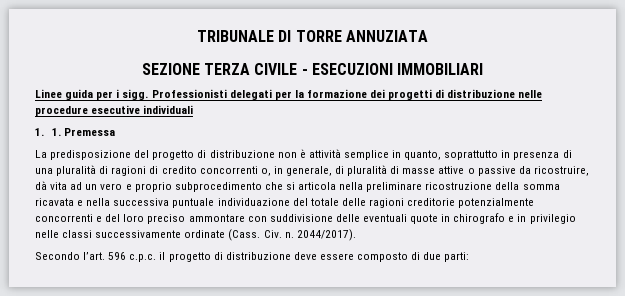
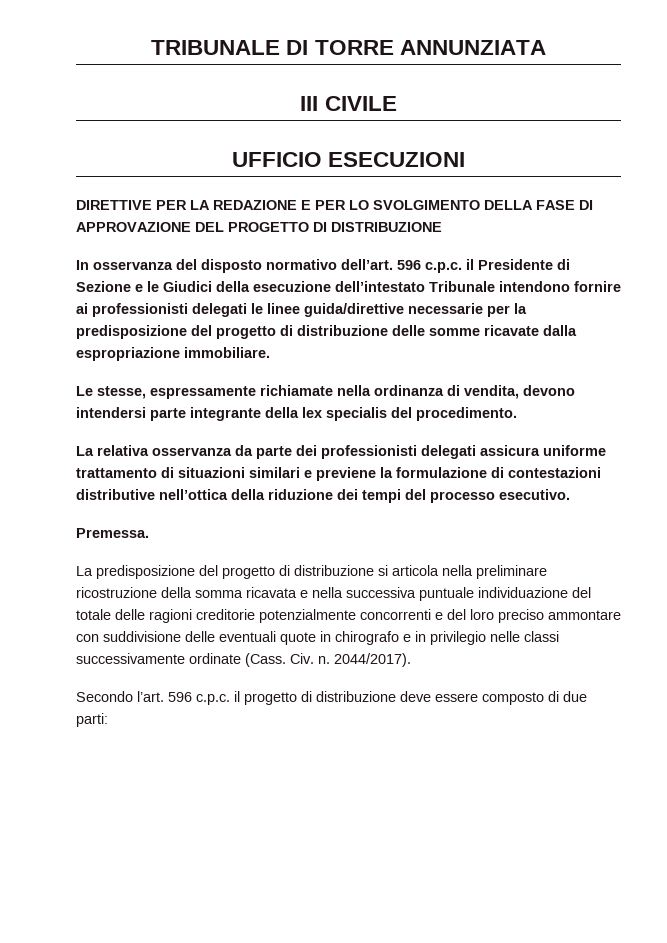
[345,30,428,42] [141,63,251,75] ANNUZIATA // SEZIONE TERZA -> [399,40,546,55] [300,96,319,111] ANNUNZIATA // III
[301,69,308,75] - -> [231,152,322,167] // UFFICIO
[397,63,484,75] [35,89,543,100] [35,105,194,116] [35,128,115,136] IMMOBILIARI // Linee guida per i sigg. Professionisti delegati per la formazione dei progetti di distribuzione nelle procedure esecutive individuali // 1. 1. Premessa -> [76,200,593,210] [76,222,442,232] [76,259,570,273] [76,281,621,292] [76,303,527,317] [76,325,577,339] [76,347,270,361] [76,385,575,399] [76,407,517,421] [76,445,606,459] [76,467,601,481] [76,489,570,503] [76,528,149,538] // DIRETTIVE PER LA REDAZIONE E PER LO SVOLGIMENTO DELLA FASE DI APPROVAZIONE DEL PROGETTO DI DISTRIBUZIONE // In osservanza del disposto normativo dell’art. 596 c.p.c. il Presidente di Sezione e le Giudici della esecuzione dell’intestato Tribunale intendono fornire ai professionisti delegati le linee guida/direttive necessarie per la predisposizione del progetto di distribuzione delle somme ricavate dalla espropriazione immobiliare. // Le stesse, espressamente richiamate nella ordinanza di vendita, devono intendersi parte integrante della lex specialis del procedimento. // La relativa osservanza da parte dei professionisti delegati assicura uniforme trattamento di situazioni similari e previene la formulazione di contestazioni distributive nell’ottica della riduzione dei tempi del processo esecutivo. // Premessa.
[277,149,572,160] [35,165,589,176] [35,181,283,192] non è attività semplice in quanto, soprattutto in presenza di una pluralità di ragioni di credito concorrenti o, in generale, di pluralità di masse attive o passive da ricostruire, dà vita ad un vero e proprio subprocedimento che -> (374, 570) none

